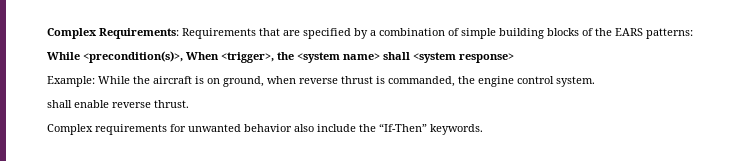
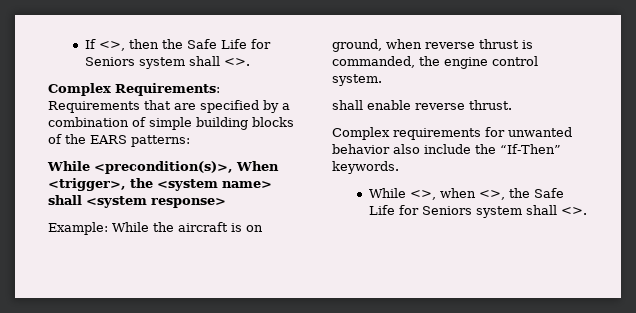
(47, 33) none -> [84,39,271,51] [84,56,250,69] If <>, then the Safe Life for Seniors system shall <>. //
(483, 129) none -> [368,188,564,200] [368,205,587,218] // While <>, when <>, the Safe Life for Seniors system shall <>.

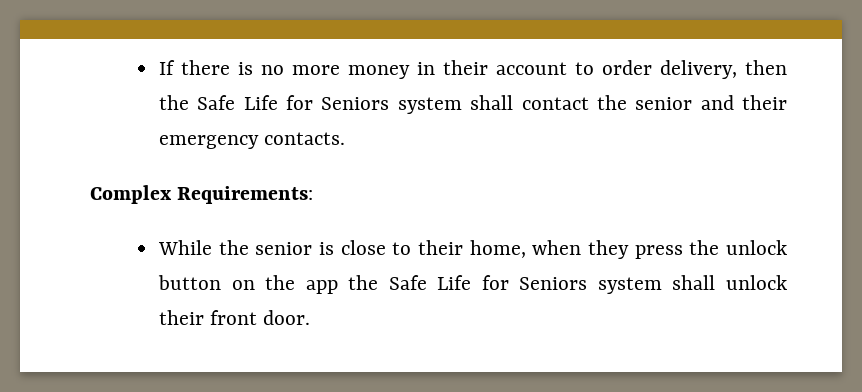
[98,41,125,51] <>, -> [180,60,737,79] there is no more money in their account to order delivery,
[223,58,250,66] [48,83,220,96] [48,100,290,113] [48,117,294,130] [48,134,190,147] [47,161,279,174] [48,178,272,191] [48,195,226,208] [48,222,263,235] [332,39,533,52] [332,56,538,69] [332,74,382,86] [332,100,512,110] [332,127,572,140] [332,144,561,154] [332,161,399,174] [368,188,564,200] [368,205,587,218] <>. // Complex Requirements: Requirements that are specified by a combination of simple building blocks of the EARS patterns: // While <precondition(s)>, When <trigger>, the <system name> shall <system response> // Example: While the aircraft is on ground, when reverse thrust is commanded, the engine control system. // shall enable reverse thrust. // Complex requirements for unwanted behavior also include the “If-Then” keywords. // While <>, when <>, the Safe Life for Seniors system shall <>. -> [521,95,787,110] [158,132,346,149] [90,185,314,204] [157,240,788,259] [157,275,787,294] [158,310,311,325] contact the senior and their emergency contacts. // Complex Requirements: // While the senior is close to their home, when they press the unlock button on the app the Safe Life for Seniors system shall unlock their front door.

